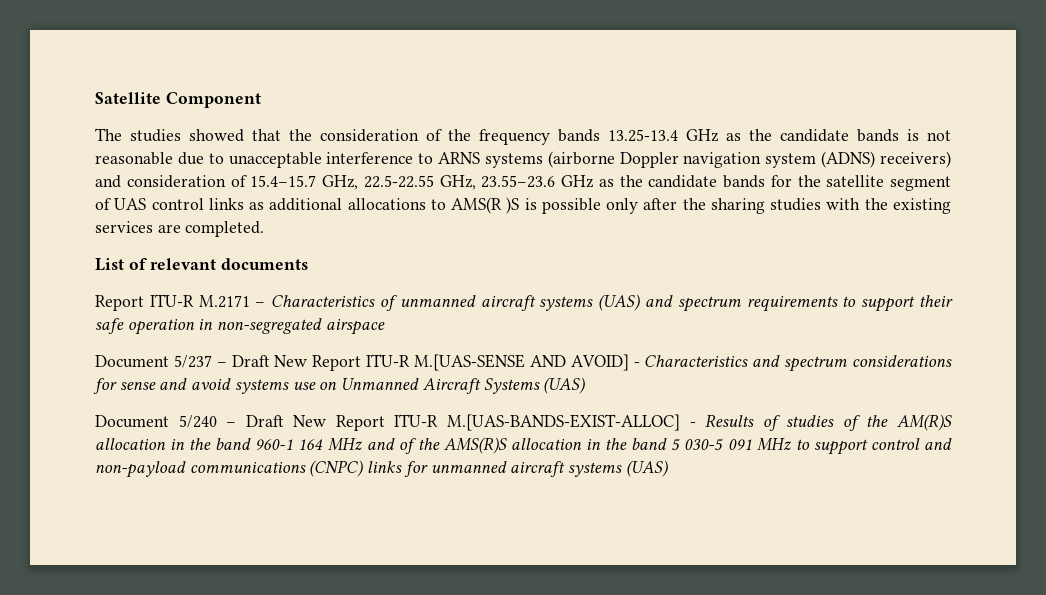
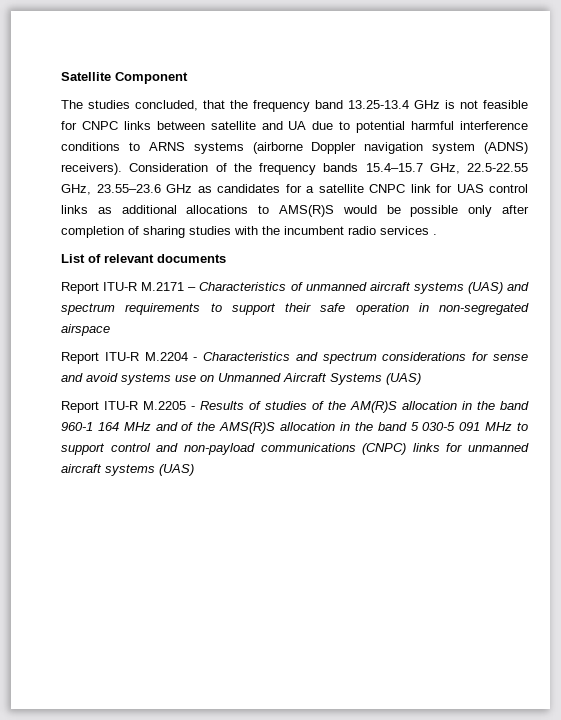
[189,129,244,142] showed -> [135,100,198,111] concluded,
[320,129,951,145] [95,152,414,168] consideration of the frequency bands 13.25-13.4 GHz as the candidate bands is not reasonable due to unacceptable interference -> [253,100,528,112] [61,121,529,133] [61,142,120,151] frequency band 13.25-13.4 GHz is not feasible for CNPC links between satellite and UA due to potential harmful interference conditions
[879,151,951,168] [95,175,247,188] receivers) and consideration of -> [61,163,359,175] receivers). Consideration of the frequency bands
[619,175,951,191] [95,198,111,210] the candidate bands for the satellite segment of -> [217,184,452,193] candidates for a satellite CNPC link for
[451,197,537,214] AMS(R )S is -> [279,205,401,217] AMS(R)S would be
[682,198,706,210] the -> [61,226,139,238] completion of
[893,198,952,214] [95,221,265,237] existing services are completed. -> [284,226,437,235] incumbent radio services .
[95,354,629,371] Document 5/237 – Draft New Report ITU-R M.[UAS-SENSE AND AVOID] -> [61,352,188,364] Report ITU-R M.2204
[95,414,680,431] Document 5/240 – Draft New Report ITU-R M.[UAS-BANDS-EXIST-ALLOC] -> [61,401,186,413] Report ITU-R M.2205

